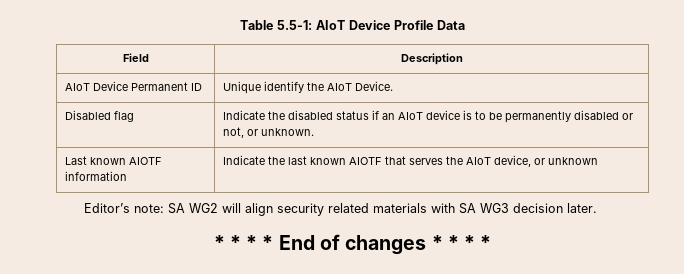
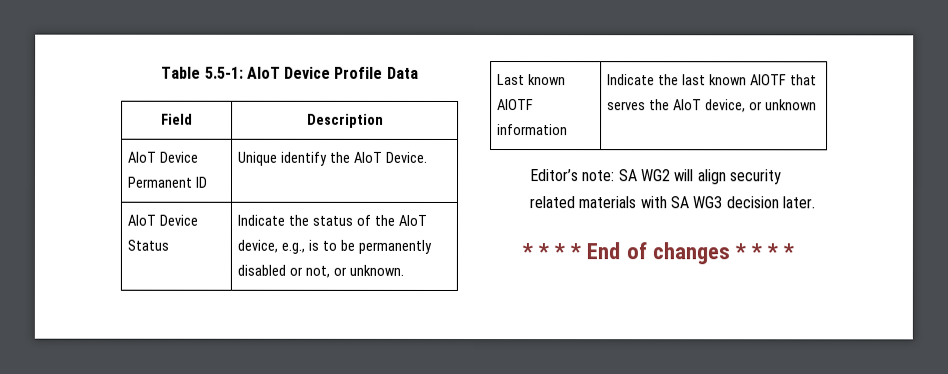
[65,110,135,122] [223,110,461,120] Disabled flag | Indicate the disabled status if an AIoT device -> [127,214,199,226] [127,239,170,251] [237,214,427,226] [237,239,306,254] AIoT Device Status | Indicate the status of the AIoT device, e.g.,

